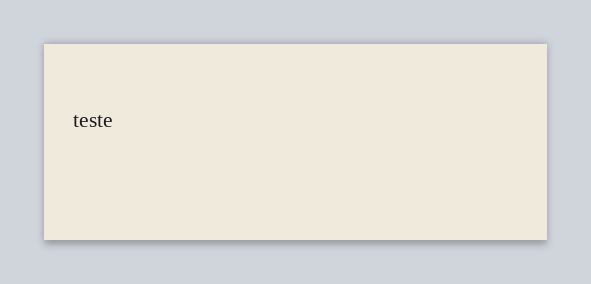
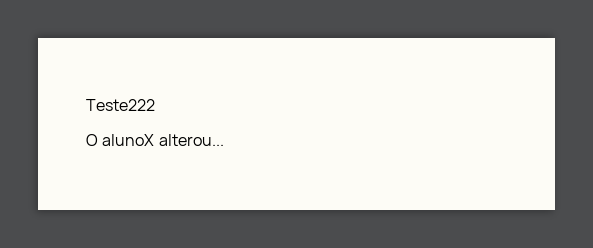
[73,115,113,127] teste -> [86,99,155,111] [86,134,224,146] Teste222 // O alunoX alterou...

